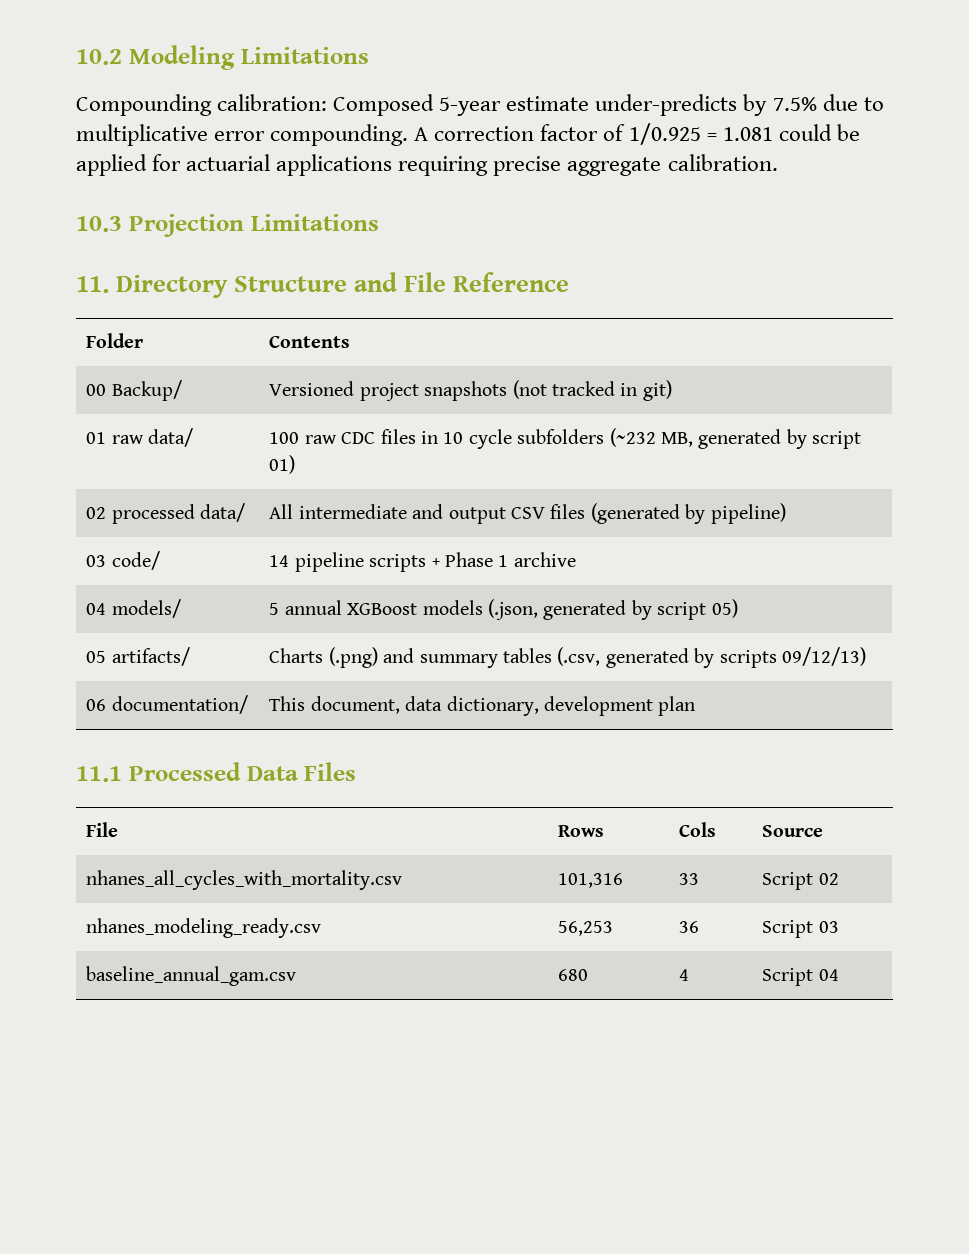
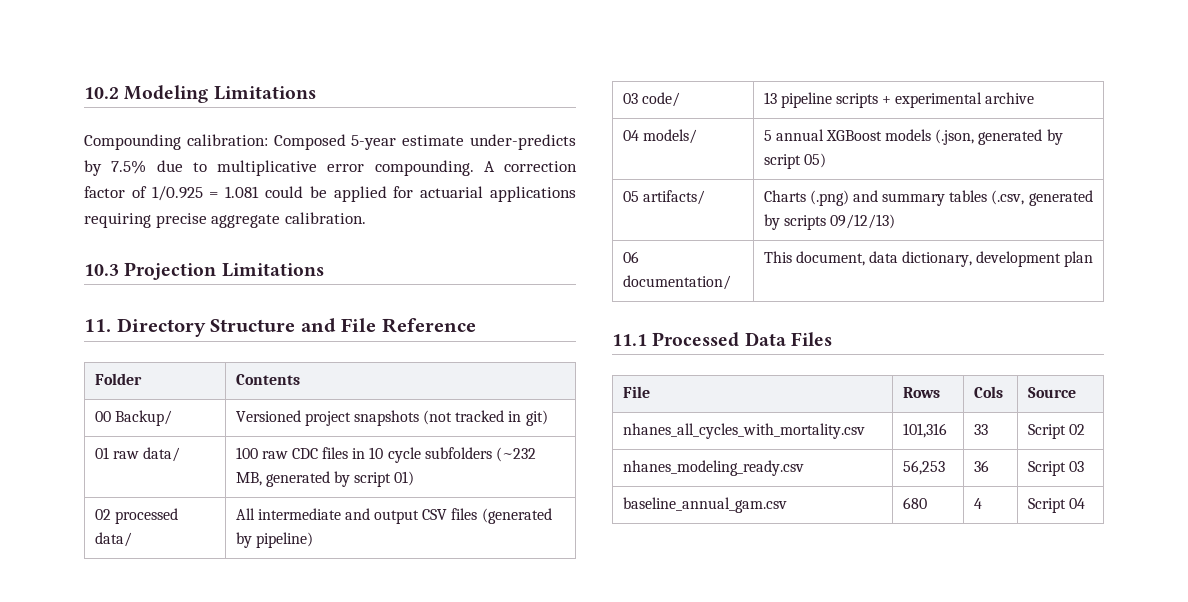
[269,555,290,567] 14 -> [763,92,777,104] 13
[445,552,509,567] Phase 1 -> [895,92,983,108] experimental

